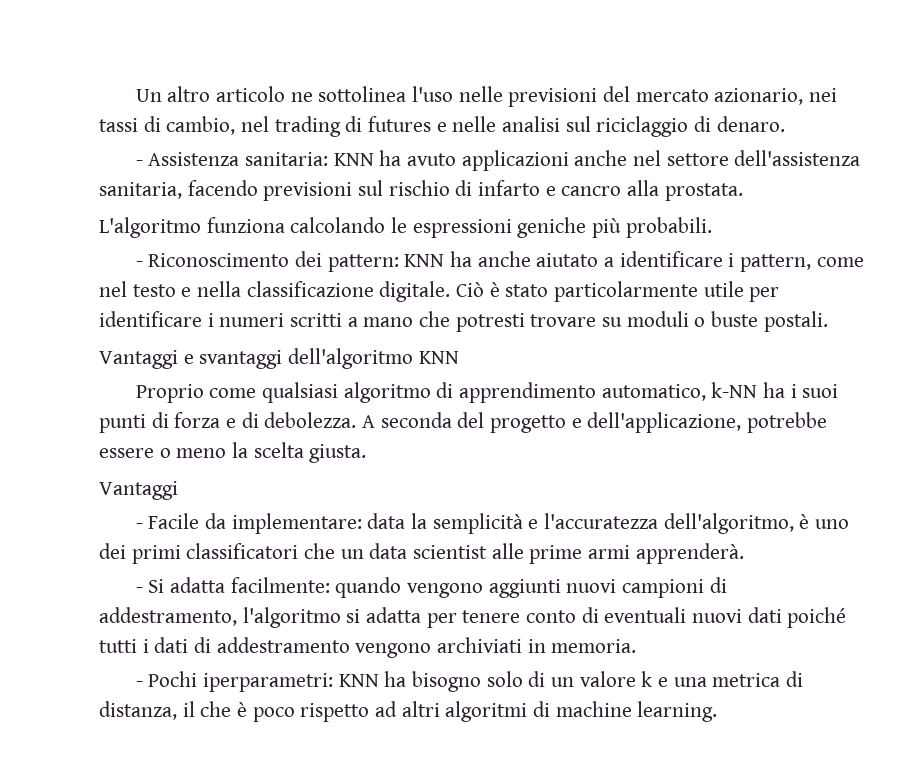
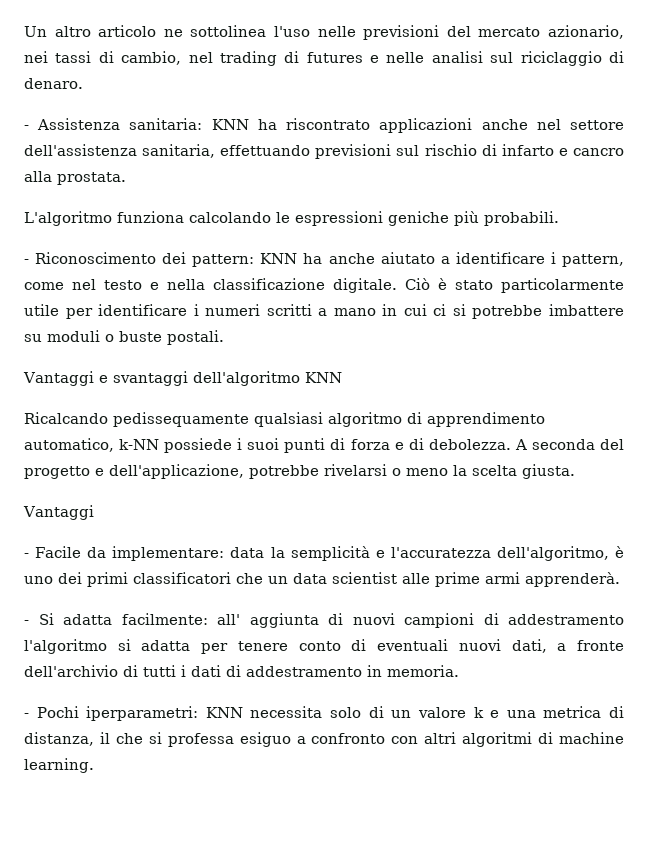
[407,153,457,166] avuto -> [286,118,371,130] riscontrato
[187,180,258,196] facendo -> [220,145,311,156] effettuando
[419,311,597,332] che potresti trovare -> [382,304,625,319] in cui ci si potrebbe imbattere
[135,384,257,403] Proprio come -> [24,412,249,427] Ricalcando pedissequamente
[763,382,786,398] ha -> [164,438,233,453] possiede
[99,448,154,458] essere -> [324,464,387,476] rivelarsi
[335,577,561,598] quando vengono aggiunti -> [217,613,343,628] all' aggiunta di
[99,607,237,626] addestramento, -> [508,614,624,625] addestramento
[747,607,847,628] dati poiché -> [511,639,625,653] [24,665,138,677] dati, a fronte dell'archivio di
[355,637,523,658] vengono archiviati -> (362, 671) none
[384,671,482,692] ha bisogno -> [250,706,323,718] necessita
[237,701,398,722] è poco rispetto ad -> [148,732,419,747] si professa esiguo a confronto con

